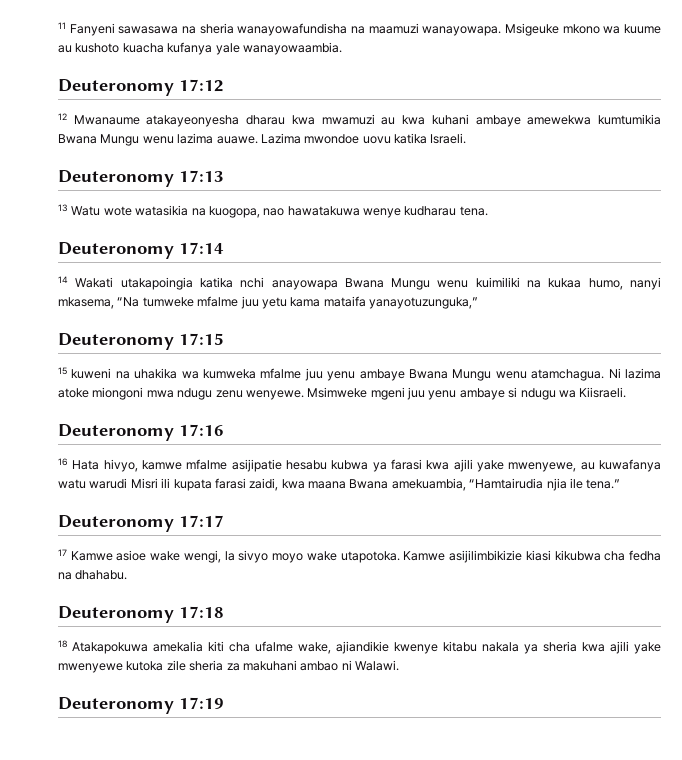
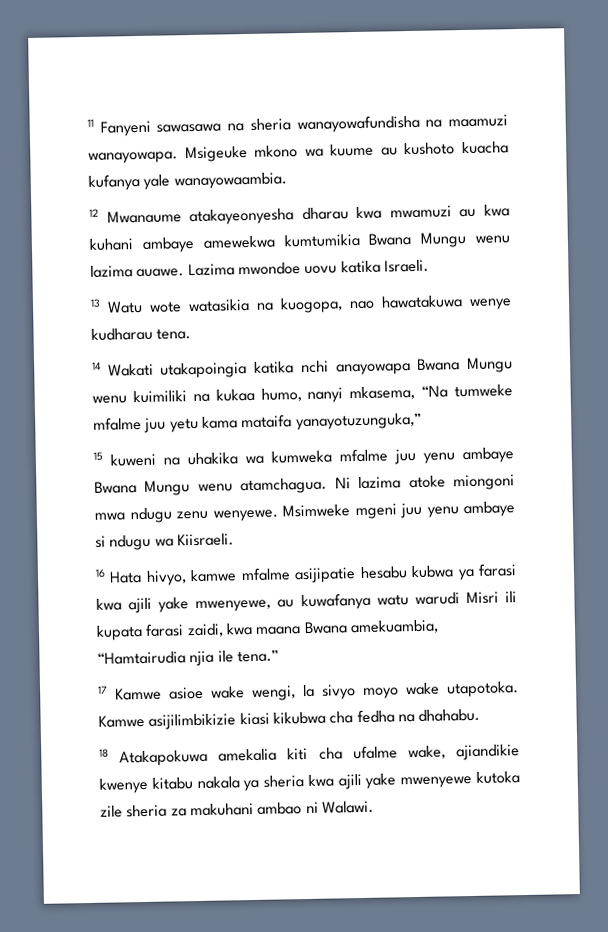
[58,79,224,96] // Deuteronomy 17:12 -> (287, 181) none
[58,170,224,187] // Deuteronomy 17:13 -> (429, 266) none
[58,242,224,259] // Deuteronomy 17:14 -> (192, 334) none
[58,333,224,350] // Deuteronomy 17:15 -> (422, 421) none
[58,424,224,441] // Deuteronomy 17:16 -> (234, 540) none
[58,515,224,532] // Deuteronomy 17:17 -> (279, 656) none
[58,606,224,623] // Deuteronomy 17:18 -> (481, 715) none
[58,697,224,714] // Deuteronomy 17:19 -> (374, 807) none

